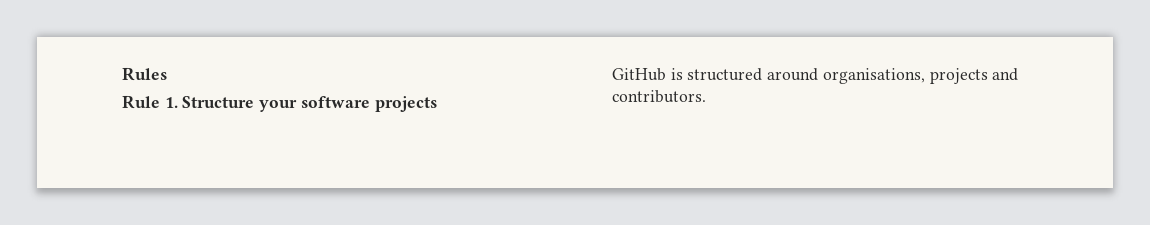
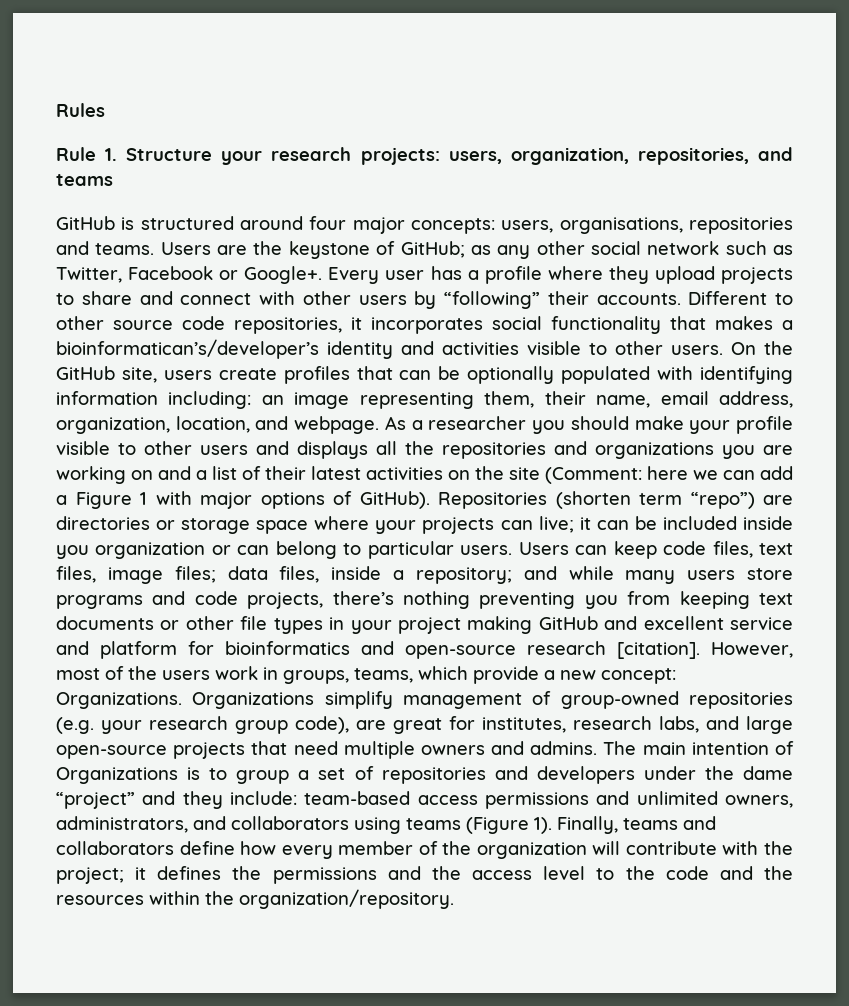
[300,96,437,112] [612,68,1019,84] [612,90,706,103] software projects // GitHub is structured around organisations, projects and contributors. -> [271,147,793,165] [56,174,113,186] [56,216,793,234] [56,241,793,259] [56,266,793,284] [56,291,793,309] [56,316,793,334] [56,339,793,359] [56,366,793,384] [56,391,794,409] [56,416,794,434] [56,441,793,459] [56,466,793,484] [56,491,793,509] [56,516,794,534] [56,541,793,559] [56,566,794,584] [56,591,793,609] [56,616,793,634] [56,641,793,659] [56,666,676,684] [56,691,793,709] [56,716,793,734] [56,741,794,759] [56,766,794,784] [56,791,794,809] [56,816,716,834] [56,841,793,859] [56,866,794,884] [56,889,454,909] research projects: users, organization, repositories, and teams // GitHub is structured around four major concepts: users, organisations, repositories and teams. Users are the keystone of GitHub; as any other social network such as Twitter, Facebook or Google+. Every user has a profile where they upload projects to share and connect with other users by “following” their accounts. Different to other source code repositories, it incorporates social functionality that makes a bioinformatican’s/developer’s identity and activities visible to other users. On the GitHub site, users create profiles that can be optionally populated with identifying information including: an image representing them, their name, email address, organization, location, and webpage. As a researcher you should make your profile visible to other users and displays all the repositories and organizations you are working on and a list of their latest activities on the site (Comment: here we can add a Figure 1 with major options of GitHub). Repositories (shorten term “repo”) are directories or storage space where your projects can live; it can be included inside you organization or can belong to particular users. Users can keep code files, text files, image files; data files, inside a repository; and while many users store programs and code projects, there’s nothing preventing you from keeping text documents or other file types in your project making GitHub and excellent service and platform for bioinformatics and open-source research [citation]. However, most of the users work in groups, teams, which provide a new concept: Organizations. Organizations simplify management of group-owned repositories (e.g. your research group code), are great for institutes, research labs, and large open-source projects that need multiple owners and admins. The main intention of Organizations is to group a set of repositories and developers under the dame “project” and they include: team-based access permissions and unlimited owners, administrators, and collaborators using teams (Figure 1). Finally, teams and collaborators define how every member of the organization will contribute with the project; it defines the permissions and the access level to the code and the resources within the organization/repository.

